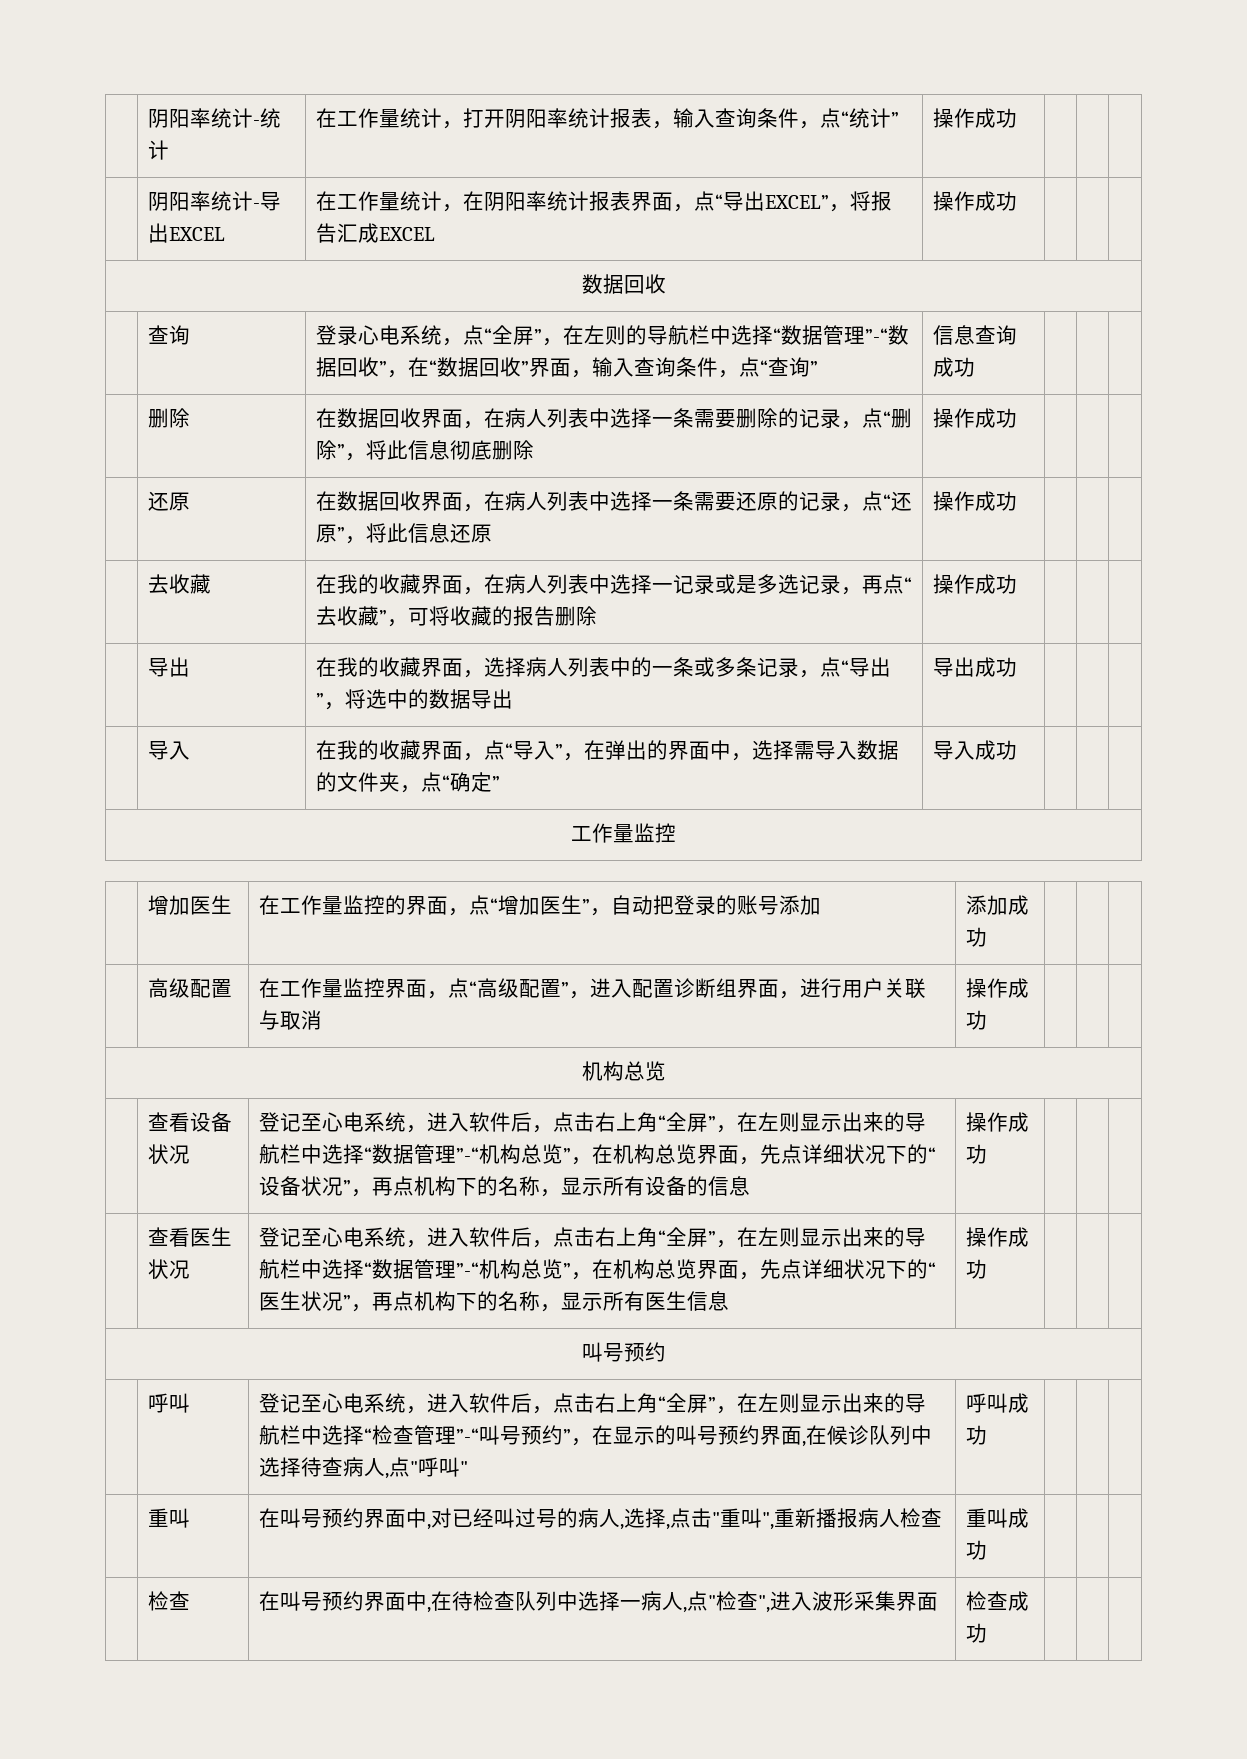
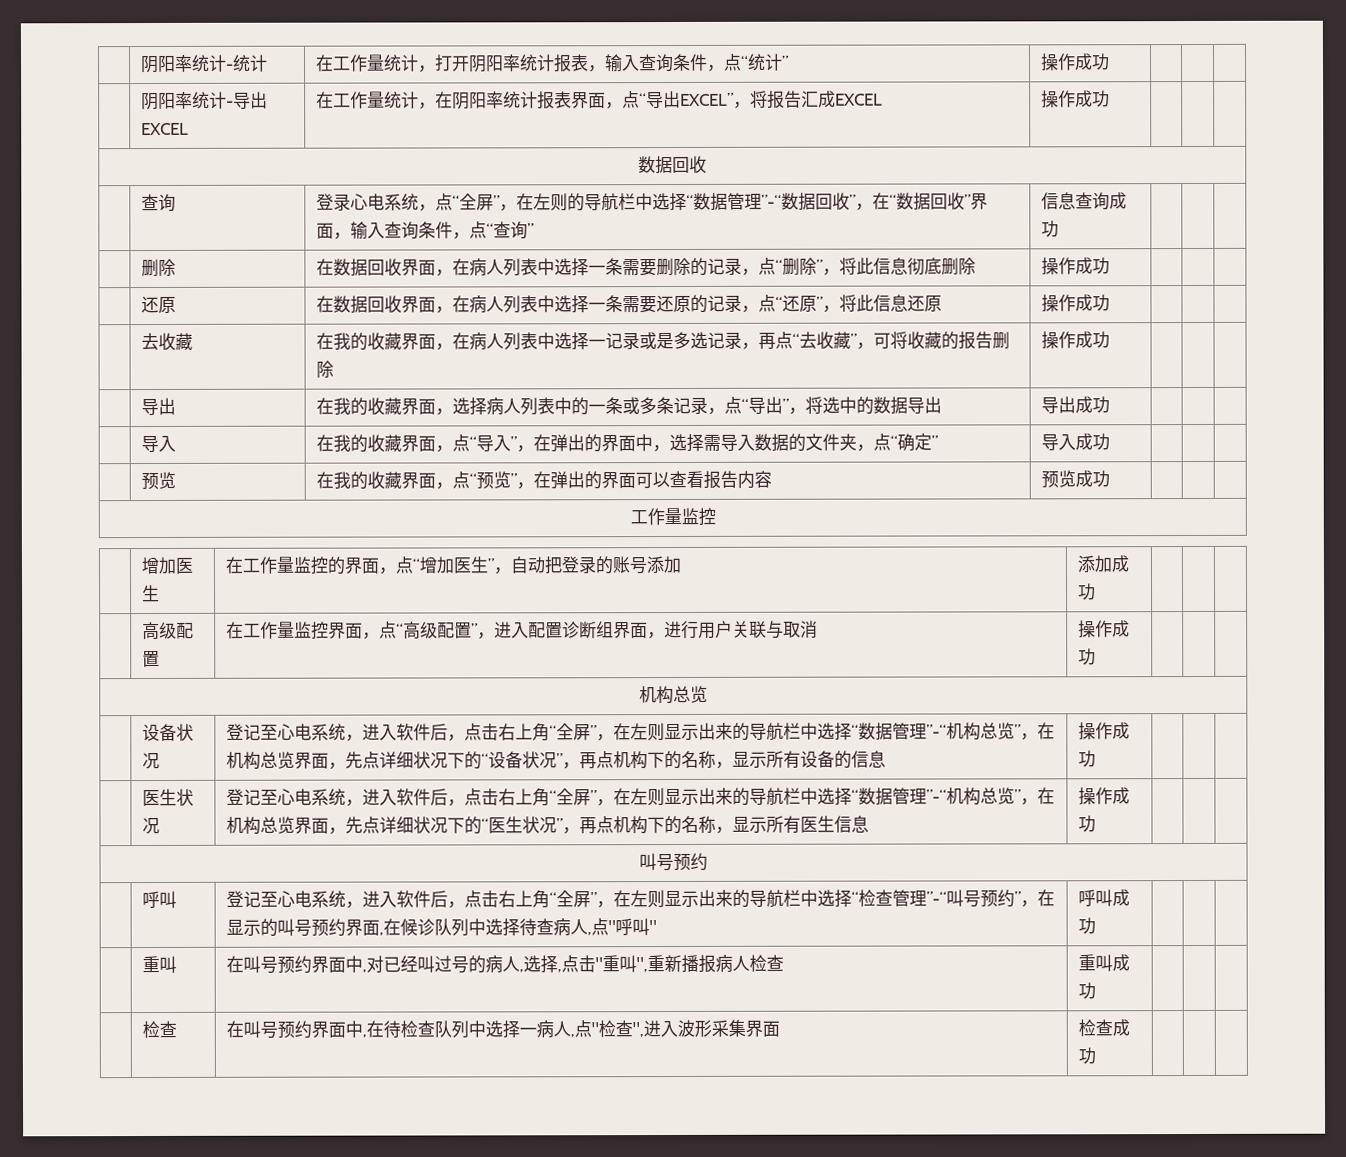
(1017, 750) none -> [140,471,176,491] [315,470,772,490] [1040,470,1110,489] // | 预览 | 在我的收藏界面，点“预览”，在弹出的界面可以查看报告内容 | 预览成功 | | |
[147,1112,190,1132] 查看 -> (708, 694) none
[147,1227,190,1247] 查看 -> (1096, 759) none

